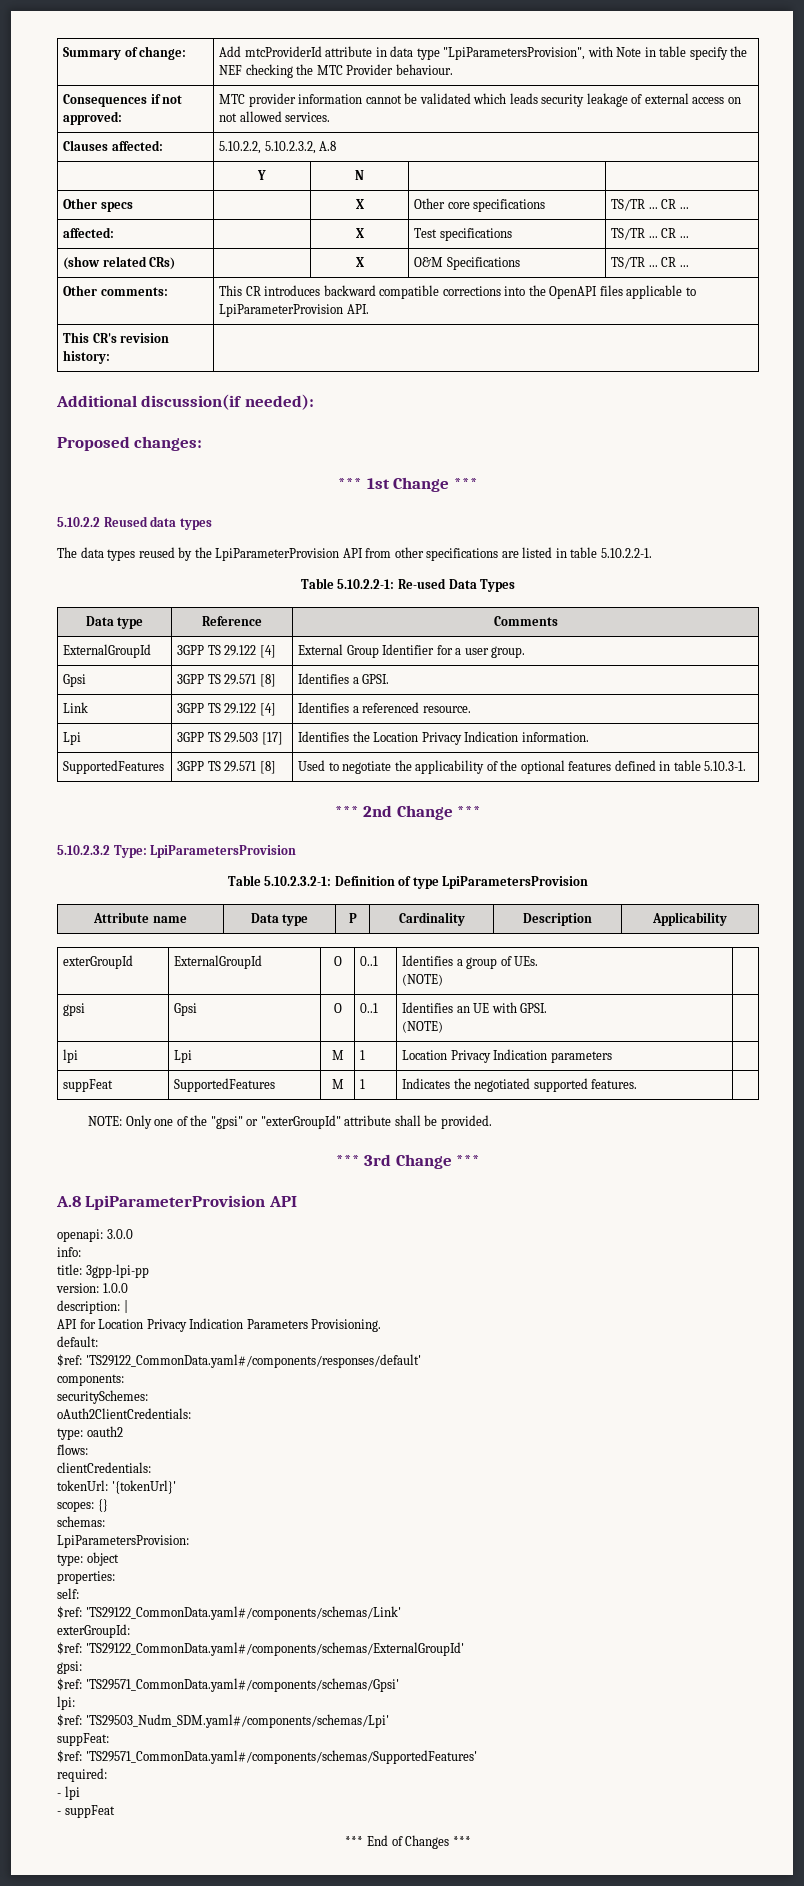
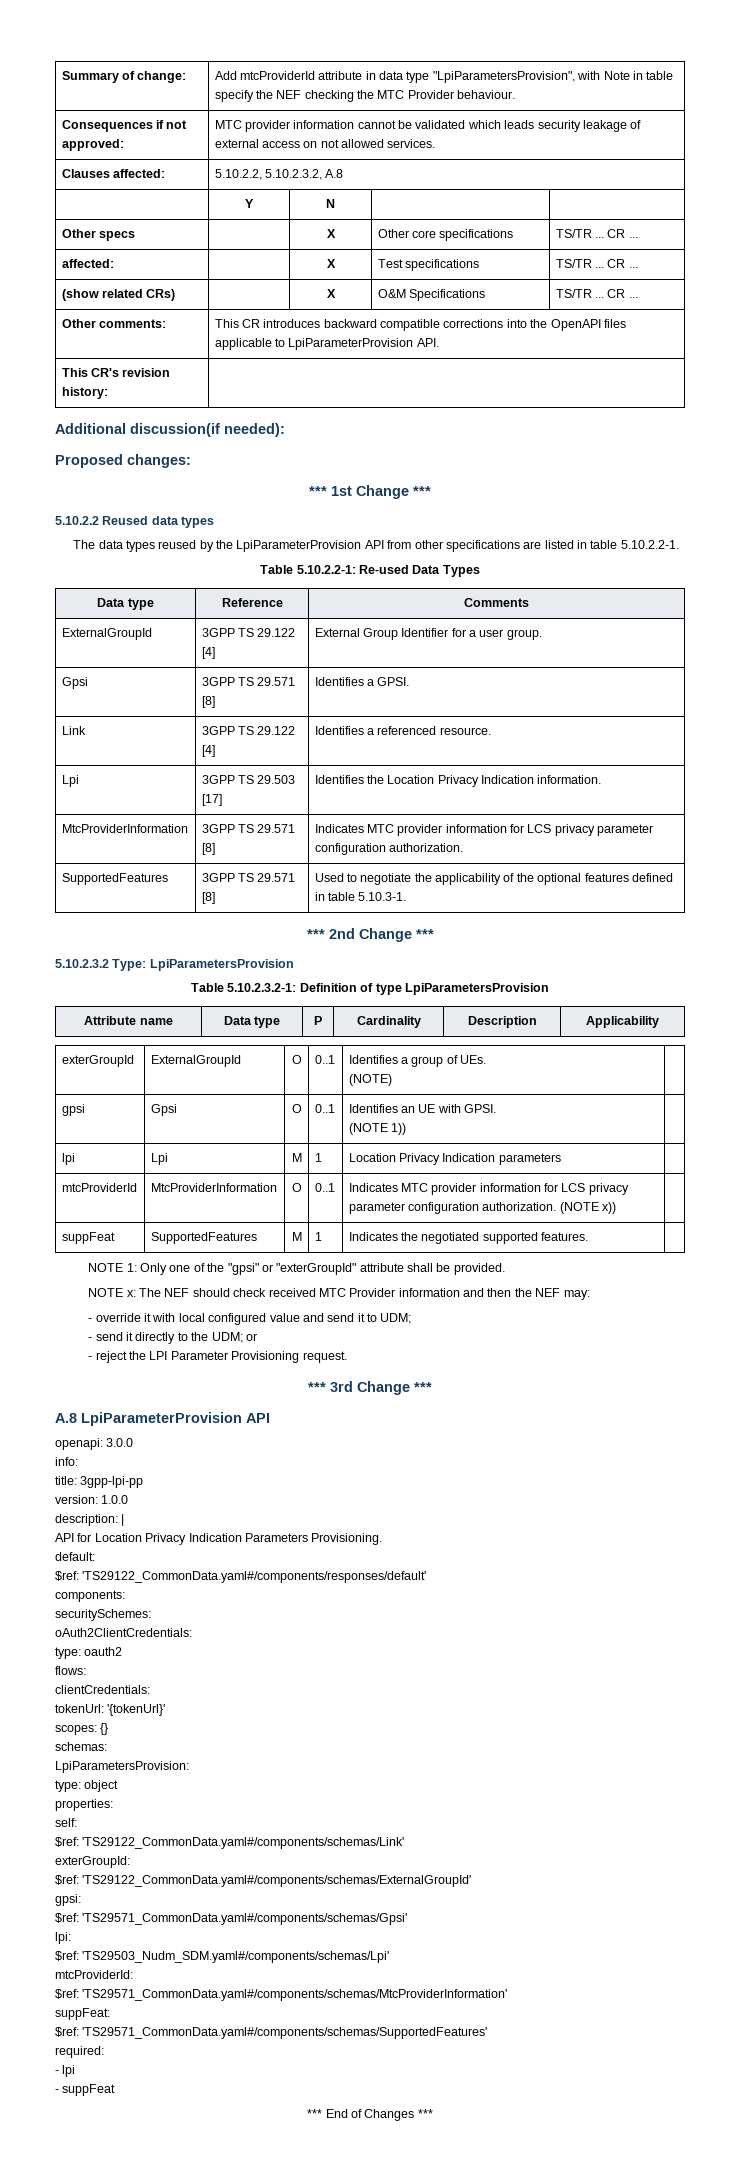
(589, 737) none -> [61,824,188,833] [201,824,296,833] [201,843,215,855] [314,824,654,836] [314,843,463,855] // MtcProviderInformation | 3GPP TS 29.571 [8] | Indicates MTC provider information for LCS privacy parameter configuration authorization.
[402,1021,444,1033] (NOTE) -> [348,1123,406,1135] (NOTE 1))
(612, 1057) none -> [61,1183,137,1192] [150,1183,277,1192] [291,1183,302,1192] [314,1183,335,1192] [348,1183,629,1195] [348,1202,617,1214] // mtcProviderId | MtcProviderInformation | O | 0..1 | Indicates MTC provider information for LCS privacy parameter configuration authorization. (NOTE x)) |
[88,1116,123,1126] NOTE: -> [88,1263,137,1272] NOTE 1:
(492, 1122) none -> [88,1288,590,1300] [88,1313,412,1325] [88,1332,257,1344] [88,1351,347,1363] // NOTE x: The NEF should check received MTC Provider information and then the NEF may: // - override it with local configured value and send it to UDM; // - send it directly to the UDM; or // - reject the LPI Parameter Provisioning request.
(389, 1721) none -> [55,1970,133,1979] [55,1989,508,2001] // mtcProviderId: // $ref: 'TS29571_CommonData.yaml#/components/schemas/MtcProviderInformation'

